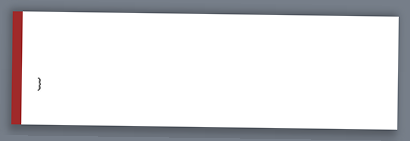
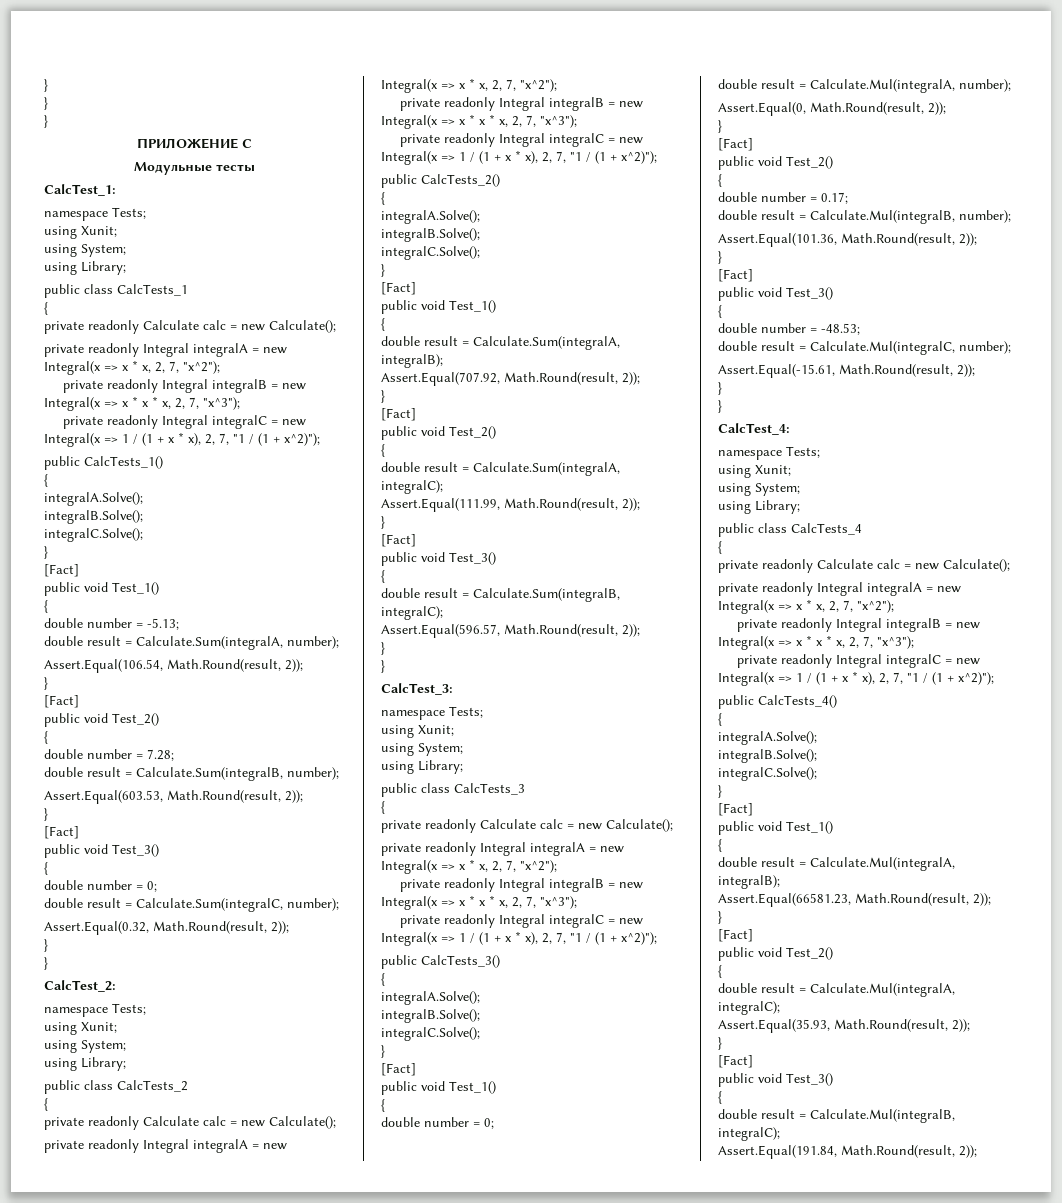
[36,77,43,91] } -> [44,79,48,92] [44,97,48,110] [44,115,48,128] [136,138,252,149] [133,162,255,175] [44,184,116,196] [44,207,146,221] [44,226,117,239] [44,244,126,257] [44,261,126,275] [44,284,188,298] [44,302,48,315] [44,320,336,334] [44,343,287,357] [44,360,220,375] [63,379,307,393] [44,396,240,411] [63,415,307,429] [44,432,320,447] [44,456,163,470] [44,474,48,487] [44,492,143,506] [44,510,143,524] [44,528,143,542] [44,546,48,559] [44,564,79,577] [44,582,159,596] [44,600,48,613] [44,618,179,630] [44,636,339,650] [44,659,303,673] [44,677,48,690] [44,695,79,708] [44,713,159,727] [44,731,48,744] [44,749,174,761] [44,767,339,781] [44,790,303,804] [44,808,48,821] [44,826,79,839] [44,844,159,858] [44,862,48,875] [44,880,157,892] [44,898,339,912] [44,921,289,935] [44,939,48,952] [44,957,48,970] [44,980,116,992] [44,1003,146,1017] [44,1022,117,1035] [44,1040,126,1053] [44,1057,126,1071] [44,1080,188,1094] [44,1098,48,1111] [44,1116,336,1130] [44,1139,287,1153] [381,78,557,93] [400,97,644,111] [381,114,577,129] [400,133,644,147] [381,150,657,165] [381,174,500,188] [381,192,385,205] [381,210,480,224] [381,228,480,242] [381,246,480,260] [381,264,385,277] [381,282,416,295] [381,300,496,314] [381,318,385,331] [381,336,620,350] [381,354,443,368] [381,372,640,386] [381,390,385,403] [381,408,416,421] [381,426,496,440] [381,444,385,457] [381,462,620,476] [381,480,443,494] [381,498,640,512] [381,516,385,529] [381,534,416,547] [381,552,496,566] [381,570,385,583] [381,588,620,602] [381,606,443,620] [381,624,640,638] [381,642,385,655] [381,660,385,673] [381,683,453,695] [381,706,483,720] [381,725,454,738] [381,743,463,756] [381,760,463,774] [381,783,525,797] [381,801,385,814] [381,819,673,833] [381,842,624,856] [381,859,557,874] [400,878,644,892] [381,895,577,910] [400,914,644,928] [381,931,657,946] [381,955,500,969] [381,973,385,986] [381,991,480,1005] [381,1009,480,1023] [381,1027,480,1041] [381,1045,385,1058] [381,1063,416,1076] [381,1081,496,1095] [381,1099,385,1112] [381,1117,494,1129] [718,79,1011,93] [718,102,946,116] [718,120,722,133] [718,138,753,151] [718,156,833,170] [718,174,722,187] [718,192,848,204] [718,210,1011,224] [718,233,977,247] [718,251,722,264] [718,269,753,282] [718,287,833,301] [718,305,722,318] [718,323,860,335] [718,341,1011,355] [718,364,975,378] [718,382,722,395] [718,400,722,413] [718,423,790,435] [718,446,820,460] [718,465,791,478] [718,483,800,496] [718,500,800,514] [718,523,862,537] [718,541,722,554] [718,559,1010,573] [718,582,961,596] [718,599,894,614] [737,618,981,632] [718,635,914,650] [737,654,981,668] [718,671,994,686] [718,695,837,709] [718,713,722,726] [718,731,817,745] [718,749,817,763] [718,767,817,781] [718,785,722,798] [718,803,753,816] [718,821,833,835] [718,839,722,852] [718,857,955,871] [718,875,780,889] [718,893,991,907] [718,911,722,924] [718,929,753,942] [718,947,833,961] [718,965,722,978] [718,983,955,997] [718,1001,780,1015] [718,1019,970,1033] [718,1037,722,1050] [718,1055,753,1068] [718,1073,833,1087] [718,1091,722,1104] [718,1109,955,1123] [718,1127,780,1141] [718,1145,977,1159] } // } // } // ПРИЛОЖЕНИЕ С // Модульные тесты // CalcTest_1: // namespace Tests; // using Xunit; // using System; // using Library; // public class CalcTests_1 // { // private readonly Calculate calc = new Calculate(); // private readonly Integral integralA = new Integral(x => x * x, 2, 7, "x^2"); // private readonly Integral integralB = new Integral(x => x * x * x, 2, 7, "x^3"); // private readonly Integral integralC = new Integral(x => 1 / (1 + x * x), 2, 7, "1 / (1 + x^2)"); // public CalcTests_1() // { // integralA.Solve(); // integralB.Solve(); // integralC.Solve(); // } // [Fact] // public void Test_1() // { // double number = -5.13; // double result = Calculate.Sum(integralA, number); // Assert.Equal(106.54, Math.Round(result, 2)); // } // [Fact] // public void Test_2() // { // double number = 7.28; // double result = Calculate.Sum(integralB, number); // Assert.Equal(603.53, Math.Round(result, 2)); // } // [Fact] // public void Test_3() // { // double number = 0; // double result = Calculate.Sum(integralC, number); // Assert.Equal(0.32, Math.Round(result, 2)); // } // } // CalcTest_2: // namespace Tests; // using Xunit; // using System; // using Library; // public class CalcTests_2 // { // private readonly Calculate calc = new Calculate(); // private readonly Integral integralA = new Integral(x => x * x, 2, 7, "x^2"); // private readonly Integral integralB = new Integral(x => x * x * x, 2, 7, "x^3"); // private readonly Integral integralC = new Integral(x => 1 / (1 + x * x), 2, 7, "1 / (1 + x^2)"); // public CalcTests_2() // { // integralA.Solve(); // integralB.Solve(); // integralC.Solve(); // } // [Fact] // public void Test_1() // { // double result = Calculate.Sum(integralA, integralB); // Assert.Equal(707.92, Math.Round(result, 2)); // } // [Fact] // public void Test_2() // { // double result = Calculate.Sum(integralA, integralC); // Assert.Equal(111.99, Math.Round(result, 2)); // } // [Fact] // public void Test_3() // { // double result = Calculate.Sum(integralB, integralC); // Assert.Equal(596.57, Math.Round(result, 2)); // } // } // CalcTest_3: // namespace Tests; // using Xunit; // using System; // using Library; // public class CalcTests_3 // { // private readonly Calculate calc = new Calculate(); // private readonly Integral integralA = new Integral(x => x * x, 2, 7, "x^2"); // private readonly Integral integralB = new Integral(x => x * x * x, 2, 7, "x^3"); // private readonly Integral integralC = new Integral(x => 1 / (1 + x * x), 2, 7, "1 / (1 + x^2)"); // public CalcTests_3() // { // integralA.Solve(); // integralB.Solve(); // integralC.Solve(); // } // [Fact] // public void Test_1() // { // double number = 0; // double result = Calculate.Mul(integralA, number); // Assert.Equal(0, Math.Round(result, 2)); // } // [Fact] // public void Test_2() // { // double number = 0.17; // double result = Calculate.Mul(integralB, number); // Assert.Equal(101.36, Math.Round(result, 2)); // } // [Fact] // public void Test_3() // { // double number = -48.53; // double result = Calculate.Mul(integralC, number); // Assert.Equal(-15.61, Math.Round(result, 2)); // } // } // CalcTest_4: // namespace Tests; // using Xunit; // using System; // using Library; // public class CalcTests_4 // { // private readonly Calculate calc = new Calculate(); // private readonly Integral integralA = new Integral(x => x * x, 2, 7, "x^2"); // private readonly Integral integralB = new Integral(x => x * x * x, 2, 7, "x^3"); // private readonly Integral integralC = new Integral(x => 1 / (1 + x * x), 2, 7, "1 / (1 + x^2)"); // public CalcTests_4() // { // integralA.Solve(); // integralB.Solve(); // integralC.Solve(); // } // [Fact] // public void Test_1() // { // double result = Calculate.Mul(integralA, integralB); // Assert.Equal(66581.23, Math.Round(result, 2)); // } // [Fact] // public void Test_2() // { // double result = Calculate.Mul(integralA, integralC); // Assert.Equal(35.93, Math.Round(result, 2)); // } // [Fact] // public void Test_3() // { // double result = Calculate.Mul(integralB, integralC); // Assert.Equal(191.84, Math.Round(result, 2));

